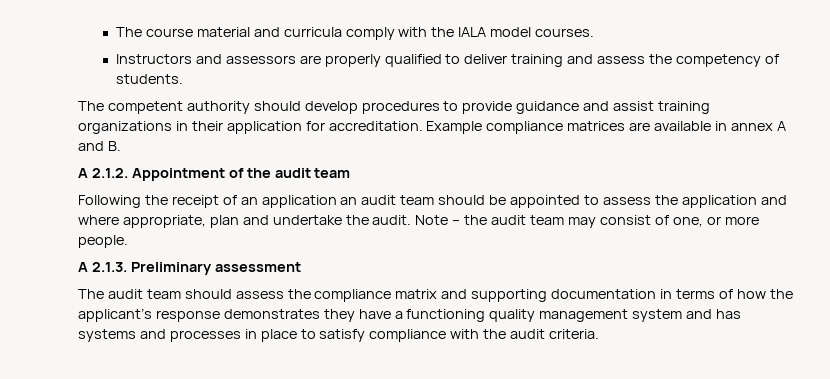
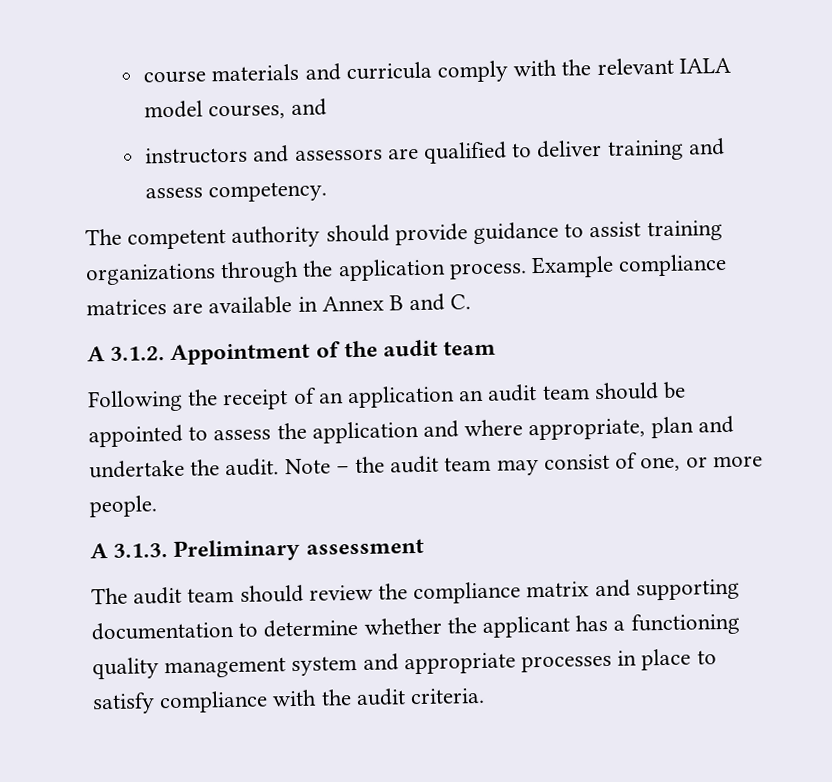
[115,27,250,37] The course material -> [143,63,300,84] course materials
(455, 32) none -> [596,57,674,76] relevant
[535,28,595,37] [115,54,192,64] courses. // Instructors -> [208,98,327,120] [145,146,249,165] courses, and // instructors
[324,54,381,67] properly -> (419, 153) none
[649,54,779,67] [115,74,183,84] the competency of students. -> [208,181,328,203] competency.
[304,101,459,114] develop procedures to -> (390, 233) none
[583,101,610,111] and -> [564,223,585,238] to
[175,121,423,134] in their application for accreditation. -> [220,258,527,284] through the application process.
[730,121,786,131] [78,141,121,151] [78,168,128,178] annex A and B. // A 2.1.2. -> [321,293,472,312] [87,346,166,362] Annex B and C. // A 3.1.2.
[91,262,127,272] 2.1.3. -> [113,543,169,558] 3.1.3.
[235,291,284,299] assess -> [308,584,374,601] review
[660,289,793,299] [78,308,391,322] in terms of how the applicant’s response demonstrates they have -> [238,614,609,638] to determine whether the applicant has
[716,309,742,319] [78,329,166,342] has systems and -> [403,652,516,675] appropriate

